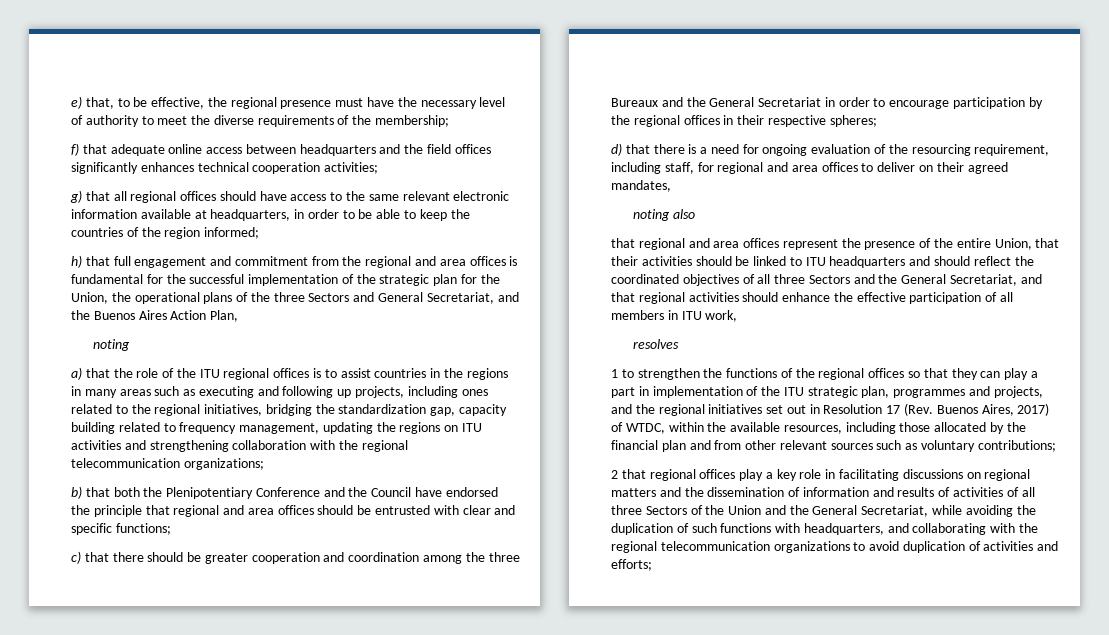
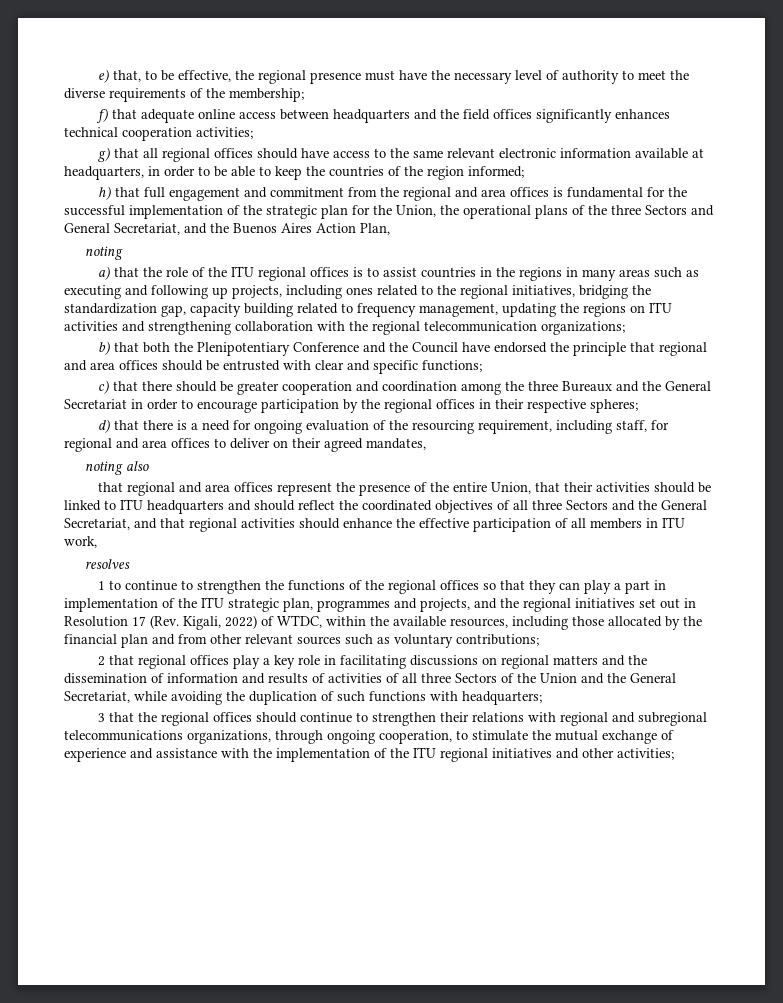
(634, 373) none -> [125,580,194,591] continue to
[936,403,1050,416] Buenos Aires, 2017) -> [183,615,257,630] Kigali, 2022)
[803,523,1039,535] [611,541,1059,553] [611,559,652,571] headquarters, and collaborating with the regional telecommunication organizations to avoid duplication of activities and efforts; -> [462,691,542,705] [98,712,708,726] [64,730,674,744] [64,747,674,762] headquarters; // 3 that the regional offices should continue to strengthen their relations with regional and subregional telecommunications organizations, through ongoing cooperation, to stimulate the mutual exchange of experience and assistance with the implementation of the ITU regional initiatives and other activities;

